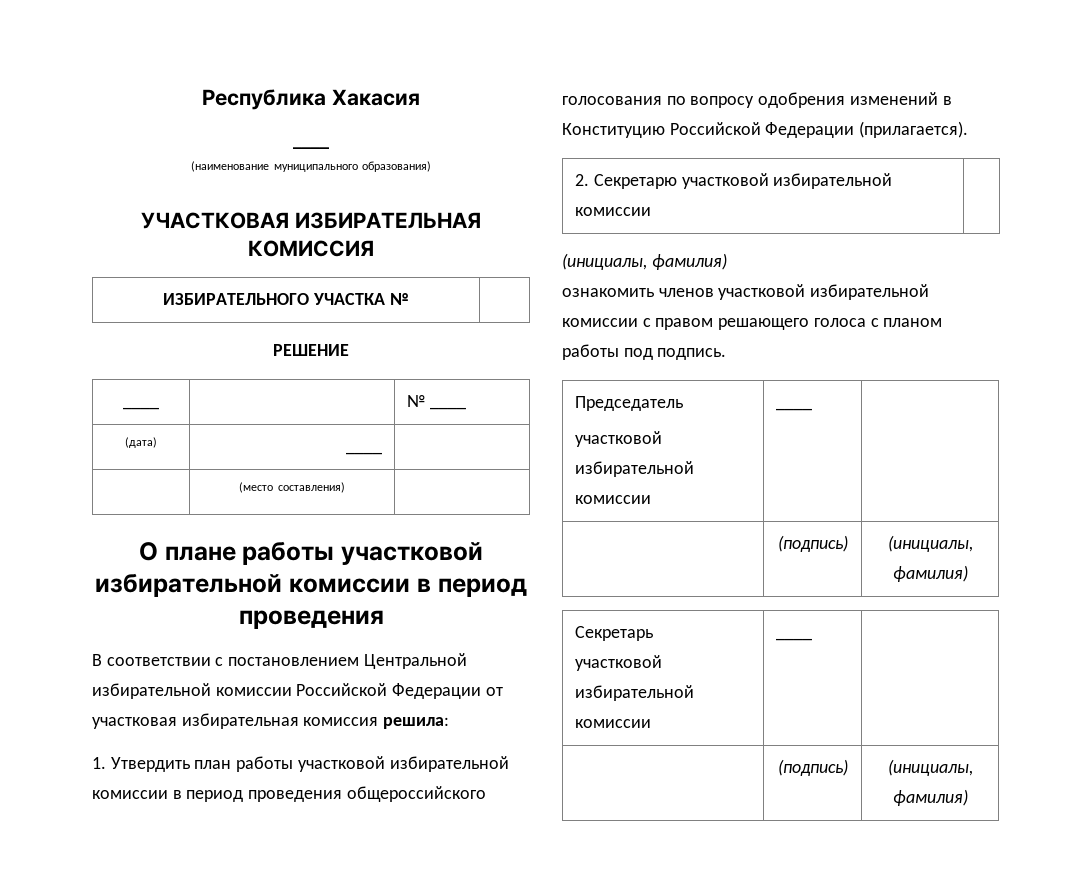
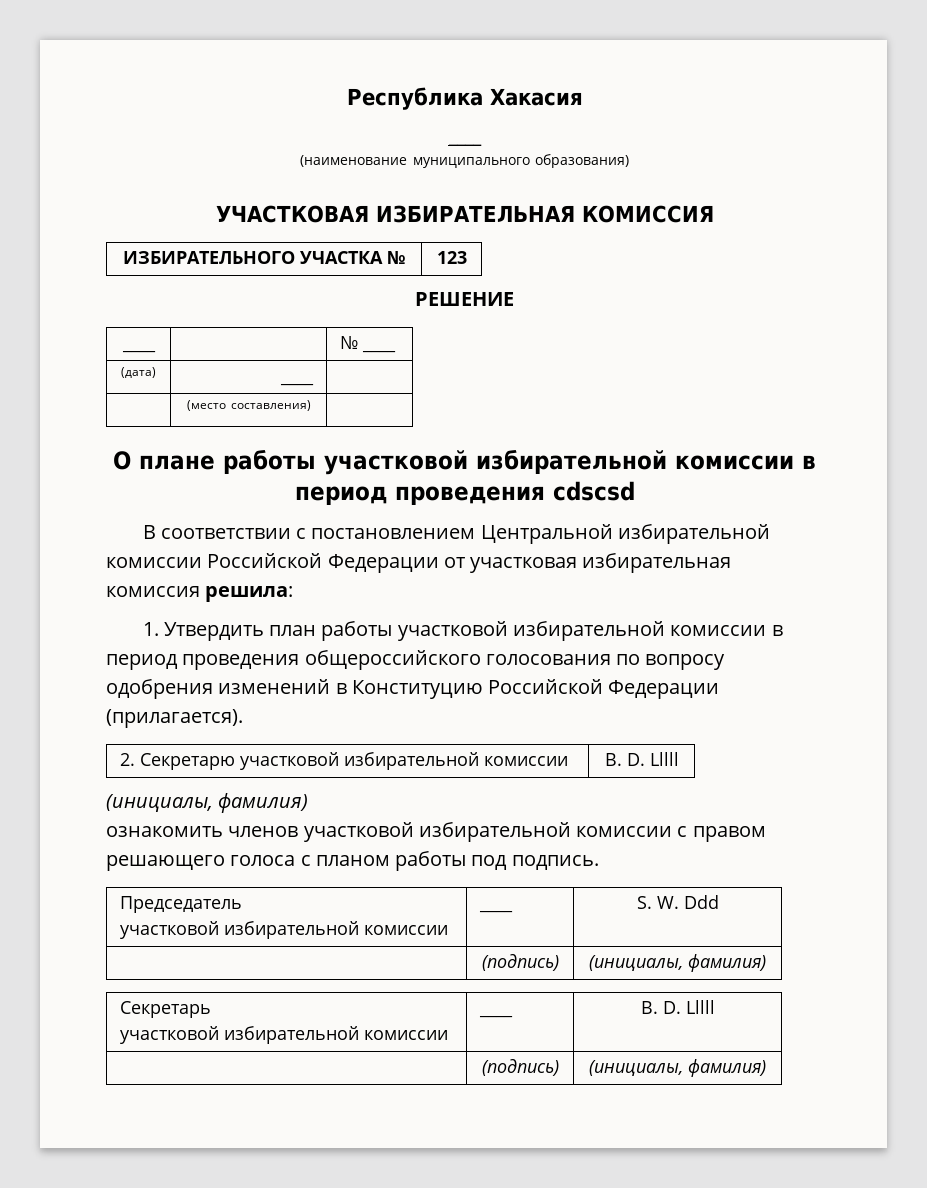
(409, 299) none -> [436,251,467,264] 123
(384, 619) none -> [552,481,635,501] cdscsd
(652, 211) none -> [604,752,679,766] B. D. Lllll
(813, 409) none -> [636,895,719,909] S. W. Ddd
(813, 639) none -> [640,1000,715,1014] B. D. Lllll

